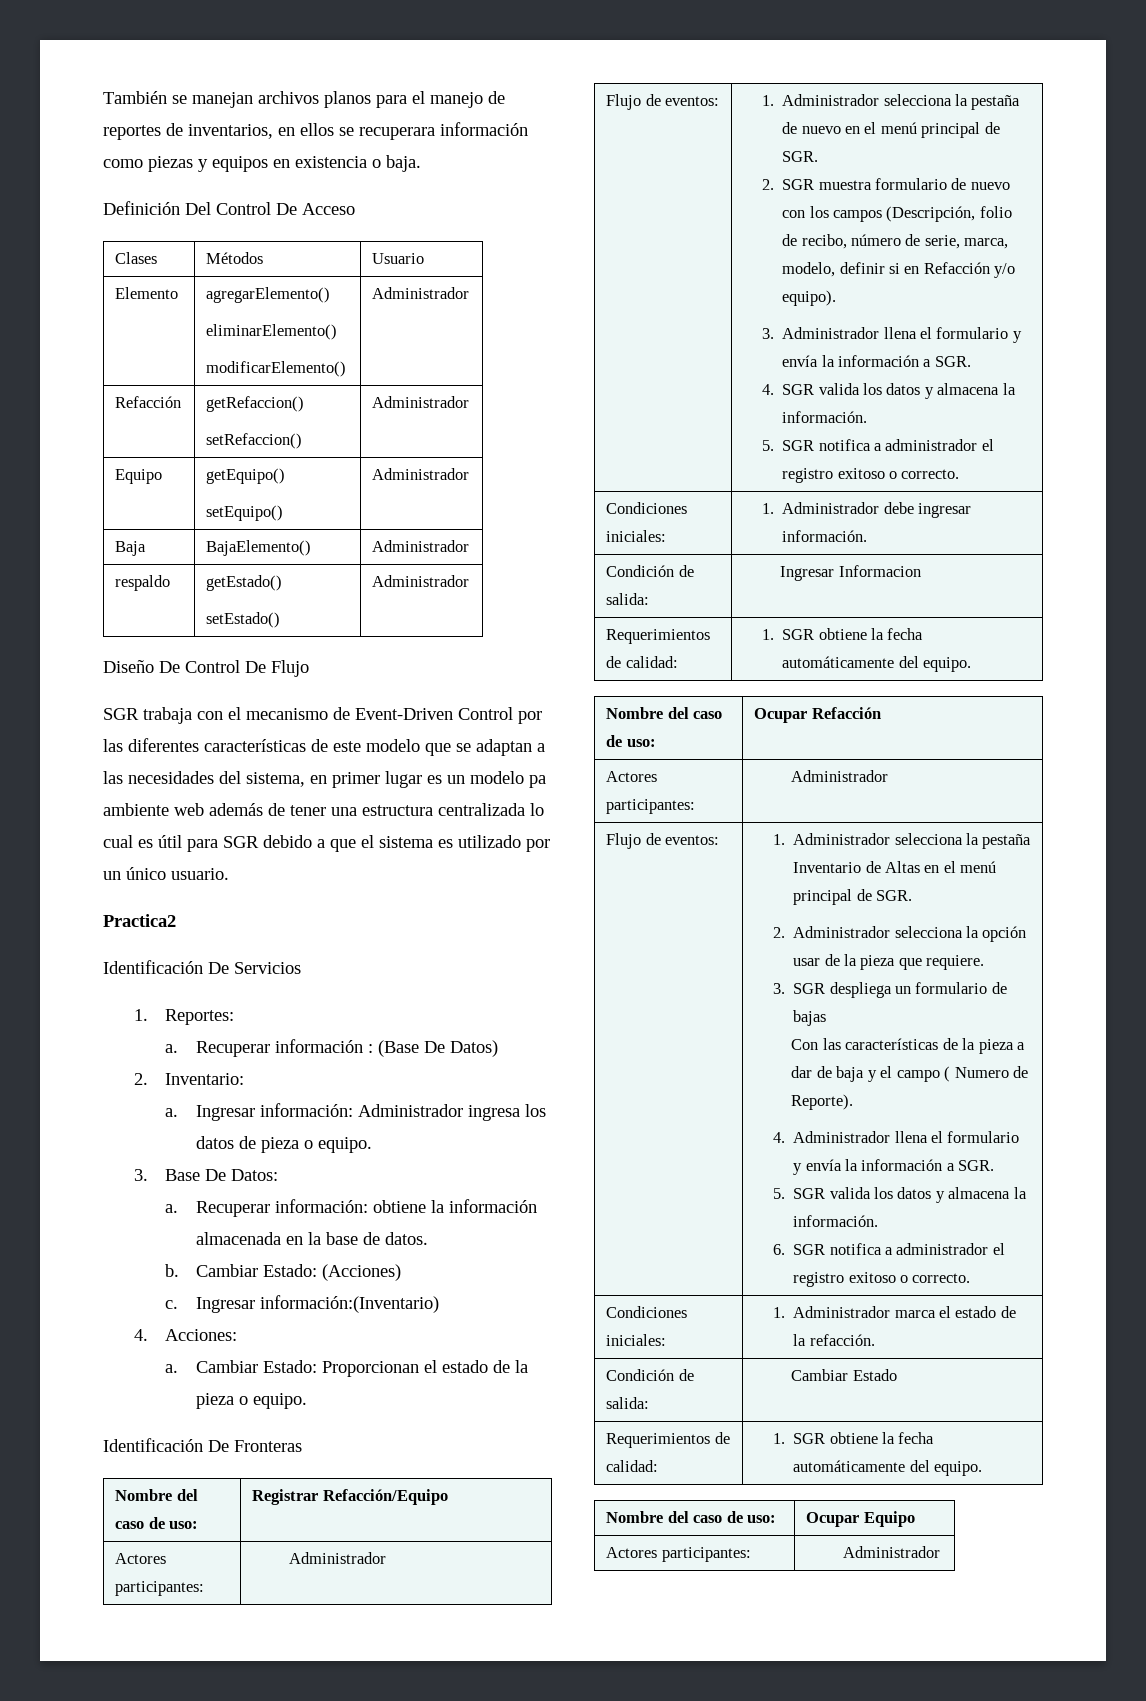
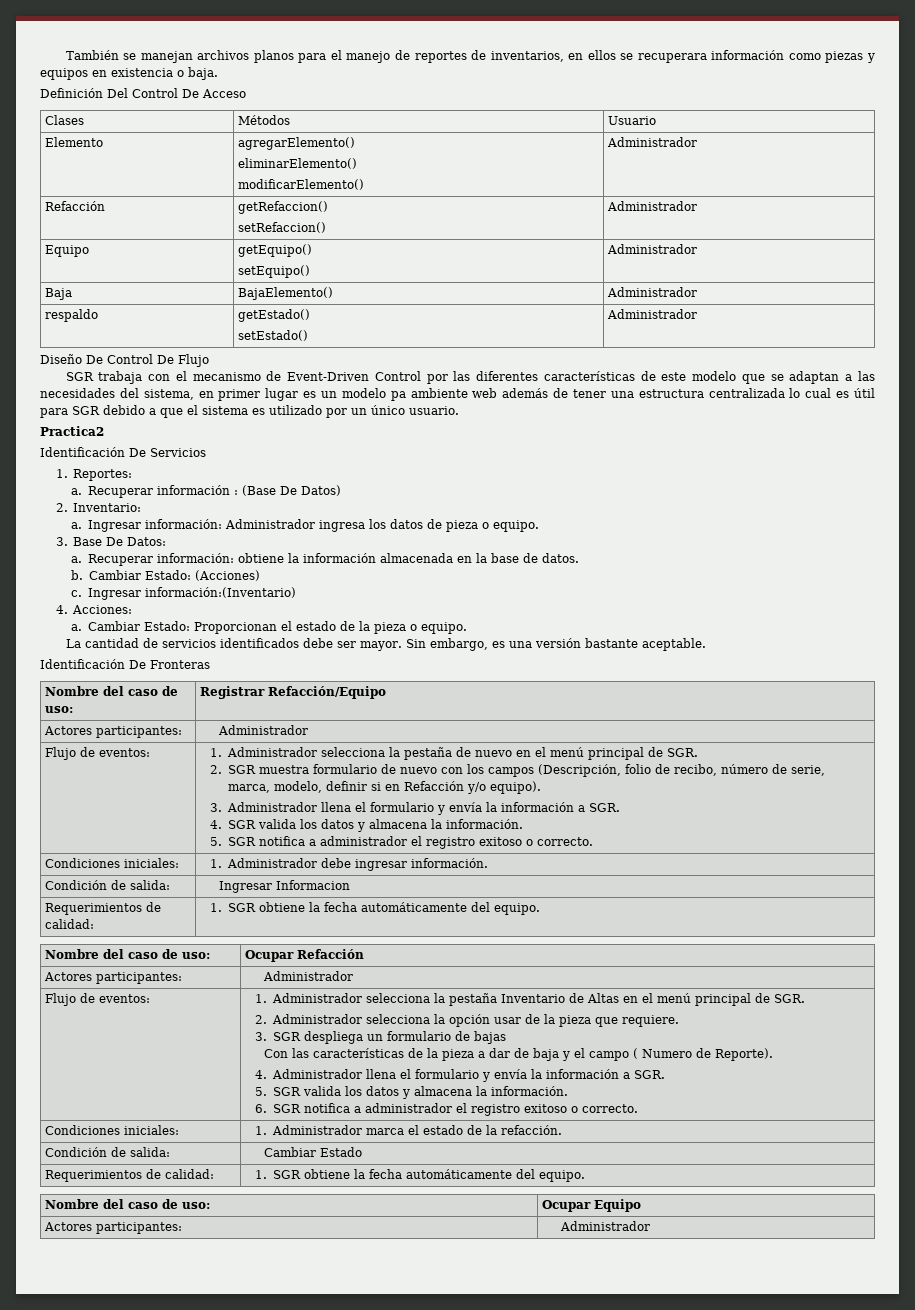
(307, 1401) none -> [65,638,706,651] // La cantidad de servicios identificados debe ser mayor. Sin embargo, es una versión bastante aceptable.

